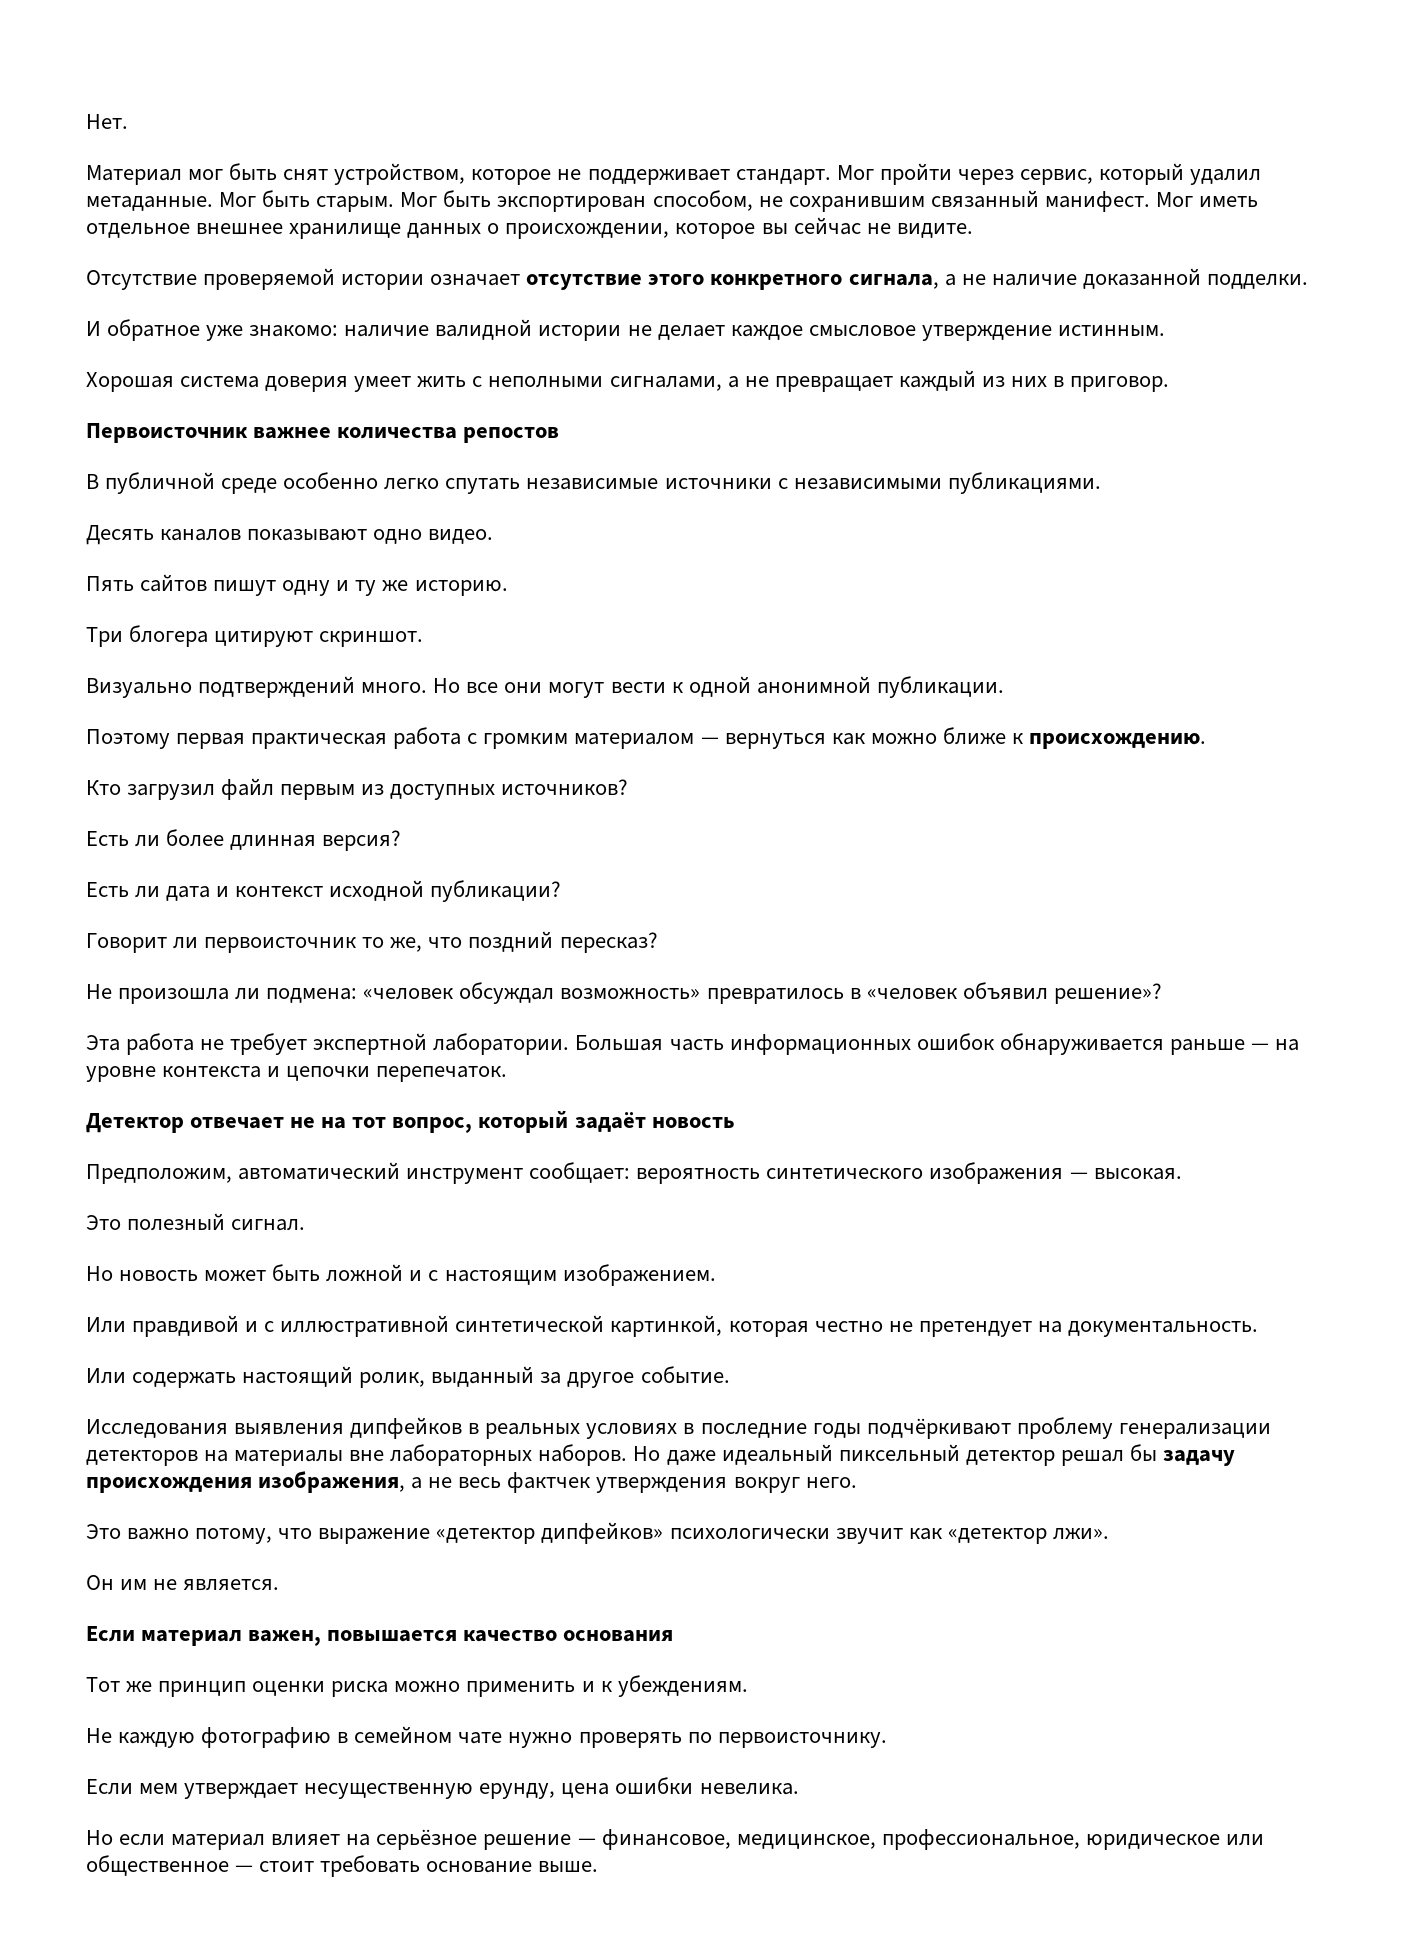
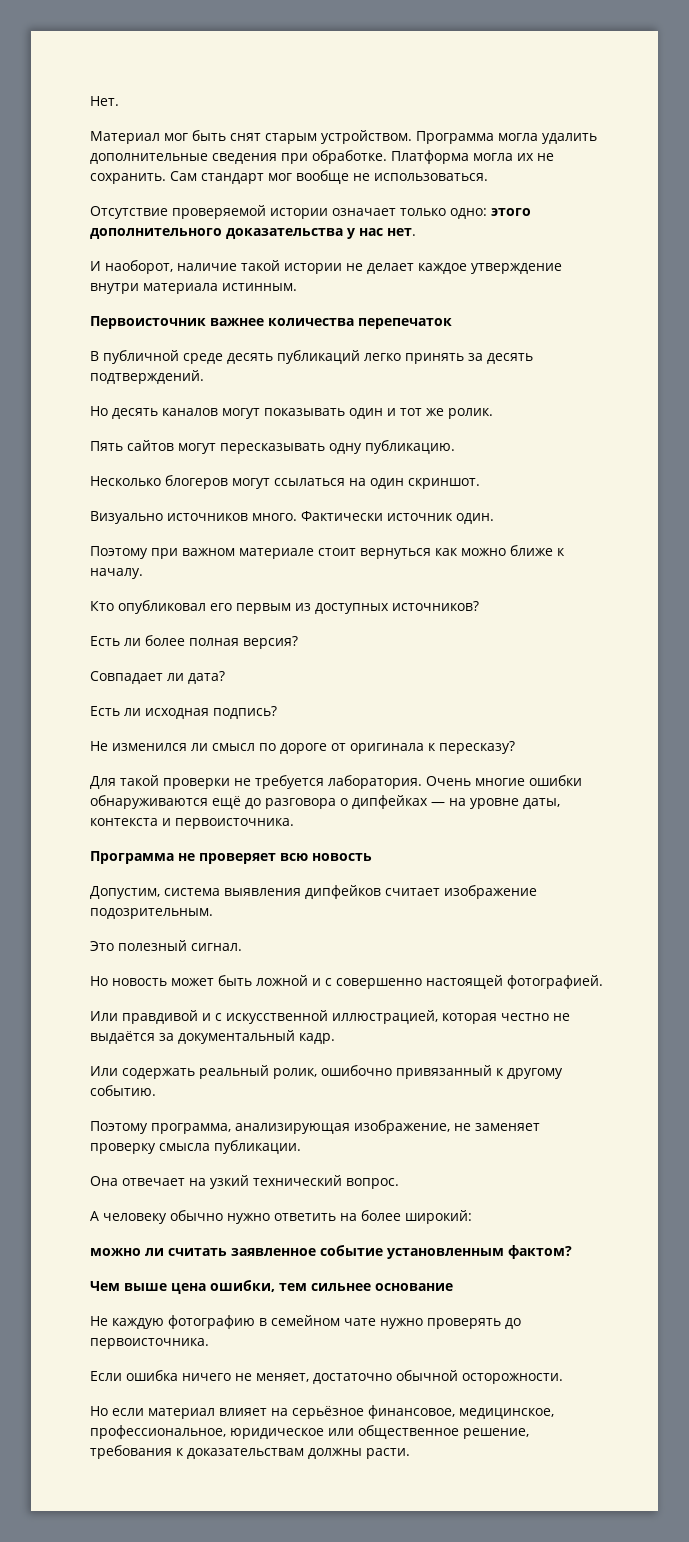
[334,163,1262,185] [86,190,1258,212] [86,217,973,239] [86,268,1308,290] [86,319,1165,341] [86,370,1170,392] устройством, которое не поддерживает стандарт. Мог пройти через сервис, который удалил метаданные. Мог быть старым. Мог быть экспортирован способом, не сохранившим связанный манифест. Мог иметь отдельное внешнее хранилище данных о происхождении, которое вы сейчас не видите. // Отсутствие проверяемой истории означает отсутствие этого конкретного сигнала, а не наличие доказанной подделки. // И обратное уже знакомо: наличие валидной истории не делает каждое смысловое утверждение истинным. // Хорошая система доверия умеет жить с неполными сигналами, а не превращает каждый из них в приговор. -> [265,130,597,144] [90,150,554,164] [90,170,488,184] [90,205,531,219] [90,228,416,239] [90,260,562,274] [90,283,297,294] старым устройством. Программа могла удалить дополнительные сведения при обработке. Платформа могла их не сохранить. Сам стандарт мог вообще не использоваться. // Отсутствие проверяемой истории означает только одно: этого дополнительного доказательства у нас нет. // И наоборот, наличие такой истории не делает каждое утверждение внутри материала истинным.
[463,427,560,443] репостов -> [358,318,452,329] перепечаток
[283,472,1101,494] [86,525,494,545] [86,574,508,596] [86,625,424,647] [86,676,1004,698] [86,727,719,749] особенно легко спутать независимые источники с независимыми публикациями. // Десять каналов показывают одно видео. // Пять сайтов пишут одну и ту же историю. // Три блогера цитируют скриншот. // Визуально подтверждений много. Но все они могут вести к одной анонимной публикации. // Поэтому первая практическая работа с громким материалом — -> [227,350,533,364] [90,370,204,384] [90,406,493,419] [90,440,455,454] [90,475,480,489] [90,511,494,524] [90,546,356,559] десять публикаций легко принять за десять подтверждений. // Но десять каналов могут показывать один и тот же ролик. // Пять сайтов могут пересказывать одну публикацию. // Несколько блогеров могут ссылаться на один скриншот. // Визуально источников много. Фактически источник один. // Поэтому при важном материале стоит
[1028,733,1206,749] происхождению. -> [90,568,143,579] началу.
[127,778,275,800] загрузил файл -> [118,600,232,614] опубликовал его
[230,835,317,850] длинная -> [189,638,239,646] полная
[86,880,562,902] [86,931,658,953] [86,982,1162,1004] [86,1033,1245,1055] // Есть ли дата и контекст исходной публикации? // Говорит ли первоисточник то же, что поздний пересказ? // Не произошла ли подмена: «человек обсуждал возможность» превратилось в «человек объявил решение»? // Эта работа не требует экспертной лаборатории. Большая часть информационных ошибок обнаруживается раньше -> [90,671,225,684] [90,706,277,719] [90,741,515,754] [90,775,582,789] [90,795,428,809] // Совпадает ли дата? // Есть ли исходная подпись? // Не изменился ли смысл по дороге от оригинала к пересказу? // Для такой проверки не требуется лаборатория. Очень многие ошибки обнаруживаются ещё до разговора о дипфейках
(156, 1074) none -> [523,798,560,809] даты,
[286,1066,508,1082] [86,1111,735,1133] [86,1162,1182,1184] цепочки перепечаток. // Детектор отвечает не на тот вопрос, который задаёт новость // Предположим, автоматический инструмент сообщает: вероятность синтетического изображения — высокая. -> [175,818,294,829] [90,851,372,864] [90,885,537,899] [90,908,213,919] первоисточника. // Программа не проверяет всю новость // Допустим, система выявления дипфейков считает изображение подозрительным.
[444,1264,716,1286] настоящим изображением. -> [336,975,603,989] совершенно настоящей фотографией.
[280,1315,1258,1337] [86,1366,730,1388] [86,1417,1271,1439] [86,1444,1235,1466] [86,1471,857,1493] [86,1522,1109,1544] [86,1575,280,1591] [86,1626,674,1646] [86,1675,748,1697] иллюстративной синтетической картинкой, которая честно не претендует на документальность. // Или содержать настоящий ролик, выданный за другое событие. // Исследования выявления дипфейков в реальных условиях в последние годы подчёркивают проблему генерализации детекторов на материалы вне лабораторных наборов. Но даже идеальный пиксельный детектор решал бы задачу происхождения изображения, а не весь фактчек утверждения вокруг него. // Это важно потому, что выражение «детектор дипфейков» психологически звучит как «детектор лжи». // Он им не является. // Если материал важен, повышается качество основания // Тот же принцип оценки риска можно применить и к убеждениям. -> [226,1010,570,1024] [90,1030,335,1044] [90,1065,563,1079] [90,1085,156,1096] [90,1120,540,1134] [90,1140,301,1154] [90,1175,399,1189] [90,1210,472,1224] [90,1245,572,1259] [90,1280,453,1294] искусственной иллюстрацией, которая честно не выдаётся за документальный кадр. // Или содержать реальный ролик, ошибочно привязанный к другому событию. // Поэтому программа, анализирующая изображение, не заменяет проверку смысла публикации. // Она отвечает на узкий технический вопрос. // А человеку обычно нужно ответить на более широкий: // можно ли считать заявленное событие установленным фактом? // Чем выше цена ошибки, тем сильнее основание
[687,1732,887,1748] [86,1777,799,1799] по первоисточнику. // Если мем утверждает несущественную ерунду, цена ошибки невелика. -> [505,1318,521,1329] [90,1338,209,1349] [90,1370,563,1384] до первоисточника. // Если ошибка ничего не меняет, достаточно обычной осторожности.
[483,1834,596,1850] решение — -> (364, 1412) none
[235,1855,599,1877] — стоит требовать основание выше. -> [463,1428,529,1439] [90,1445,410,1459] решение, требования к доказательствам должны расти.

